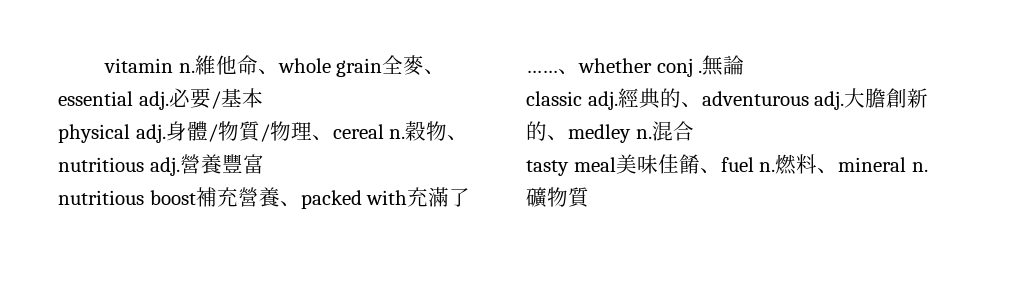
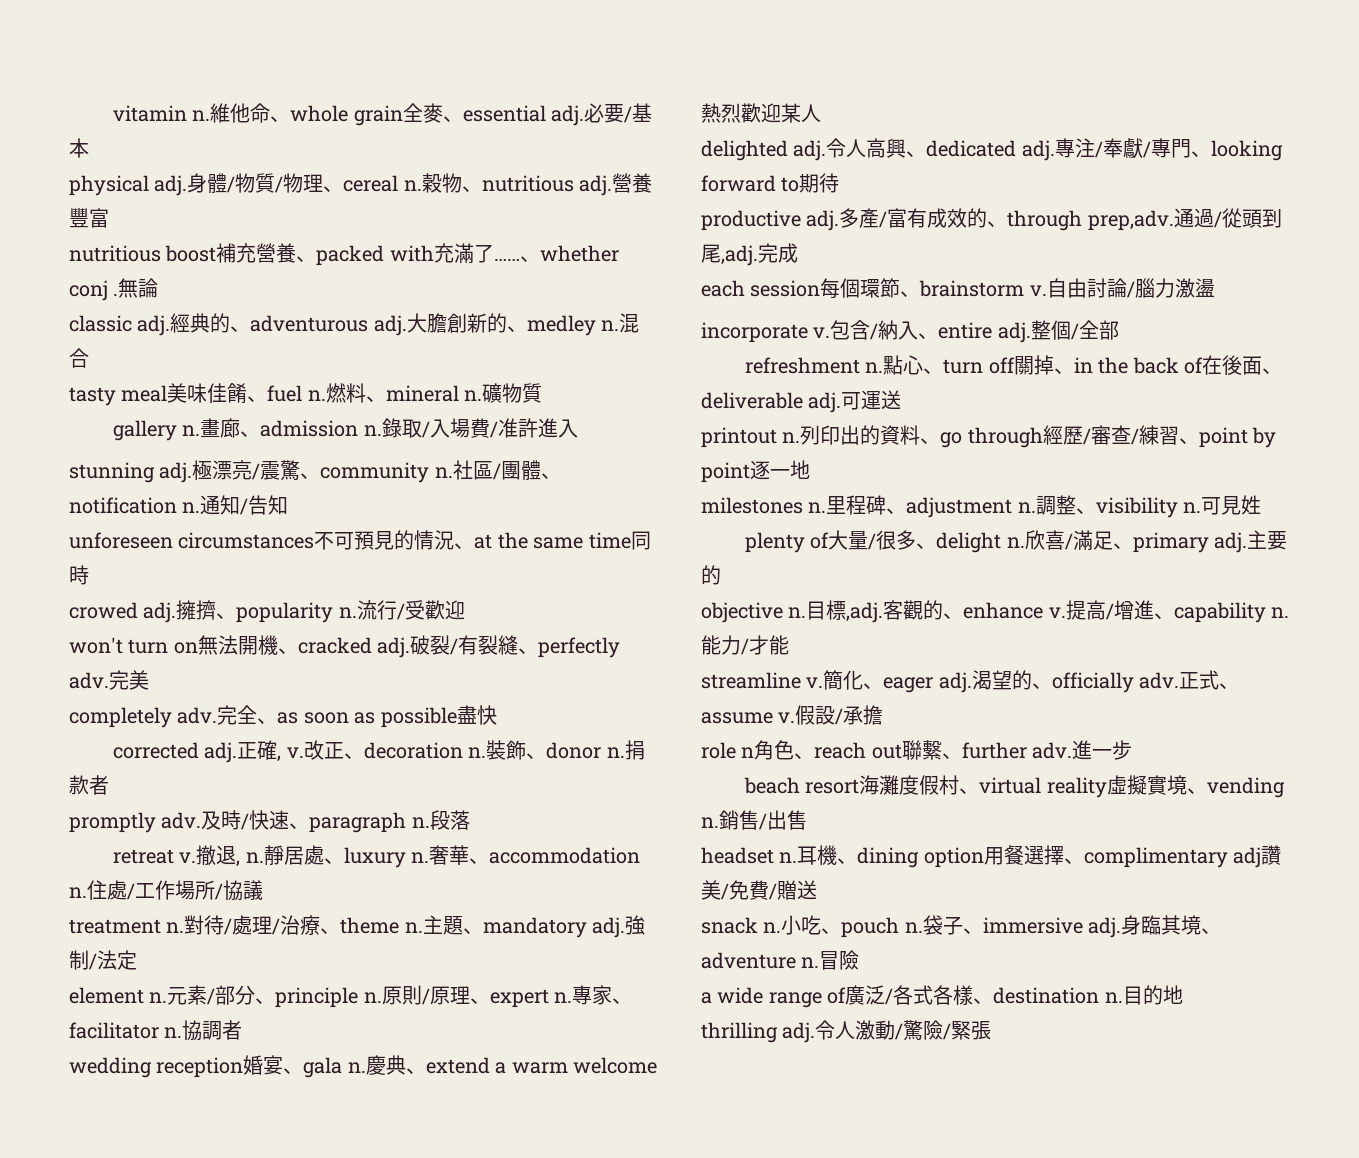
(590, 197) none -> [113,418,578,441] [69,460,561,483] [69,495,289,515] [69,530,651,550] [69,565,89,585] [69,600,465,623] [69,635,621,658] [69,670,149,690] [69,705,497,728] [113,740,645,763] [69,775,109,795] [69,810,470,833] [113,845,641,868] [69,880,263,901] [69,915,646,938] [69,950,137,970] [69,985,633,1008] [69,1020,243,1041] [69,1055,657,1078] [701,103,821,123] [701,138,1283,161] [701,173,840,193] [701,208,1282,231] [701,243,798,266] [701,278,1215,299] [701,320,1119,343] [745,355,1283,375] [701,390,902,413] [701,425,1277,448] [701,460,810,483] [701,495,1262,518] [745,530,1288,553] [701,565,721,585] [701,600,1290,623] [701,635,789,655] [701,670,1240,693] [701,705,884,725] [701,740,1133,760] [744,775,1285,798] [701,810,807,830] [701,845,1282,868] [701,880,817,900] [701,915,1222,938] [701,950,860,970] [701,985,1183,1008] [701,1020,992,1043] // gallery n.畫廊、admission n.錄取/入場費/准許進入 // stunning adj.極漂亮/震驚、community n.社區/團體、notification n.通知/告知 // unforeseen circumstances不可預見的情況、at the same time同時 // crowed adj.擁擠、popularity n.流行/受歡迎 // won't turn on無法開機、cracked adj.破裂/有裂縫、perfectly adv.完美 // completely adv.完全、as soon as possible盡快 // corrected adj.正確, v.改正、decoration n.裝飾、donor n.捐款者 // promptly adv.及時/快速、paragraph n.段落 // retreat v.撤退, n.靜居處、luxury n.奢華、accommodation n.住處/工作場所/協議 // treatment n.對待/處理/治療、theme n.主題、mandatory adj.強制/法定 // element n.元素/部分、principle n.原則/原理、expert n.專家、facilitator n.協調者 // wedding reception婚宴、gala n.慶典、extend a warm welcome熱烈歡迎某人 // delighted adj.令人高興、dedicated adj.專注/奉獻/專門、looking forward to期待 // productive adj.多產/富有成效的、through prep,adv.通過/從頭到尾,adj.完成 // each session每個環節、brainstorm v.自由討論/腦力激盪 // incorporate v.包含/納入、entire adj.整個/全部 // refreshment n.點心、turn off關掉、in the back of在後面、deliverable adj.可運送 // printout n.列印出的資料、go through經歷/審查/練習、point by point逐一地 // milestones n.里程碑、adjustment n.調整、visibility n.可見姓 // plenty of大量/很多、delight n.欣喜/滿足、primary adj.主要的 // objective n.目標,adj.客觀的、enhance v.提高/增進、capability n.能力/才能 // streamline v.簡化、eager adj.渴望的、officially adv.正式、assume v.假設/承擔 // role n角色、reach out聯繫、further adv.進一步 // beach resort海灘度假村、virtual reality虛擬實境、vending n.銷售/出售 // headset n.耳機、dining option用餐選擇、complimentary adj讚美/免費/贈送 // snack n.小吃、pouch n.袋子、immersive adj.身臨其境、adventure n.冒險 // a wide range of廣泛/各式各樣、destination n.目的地 // thrilling adj.令人激動/驚險/緊張

